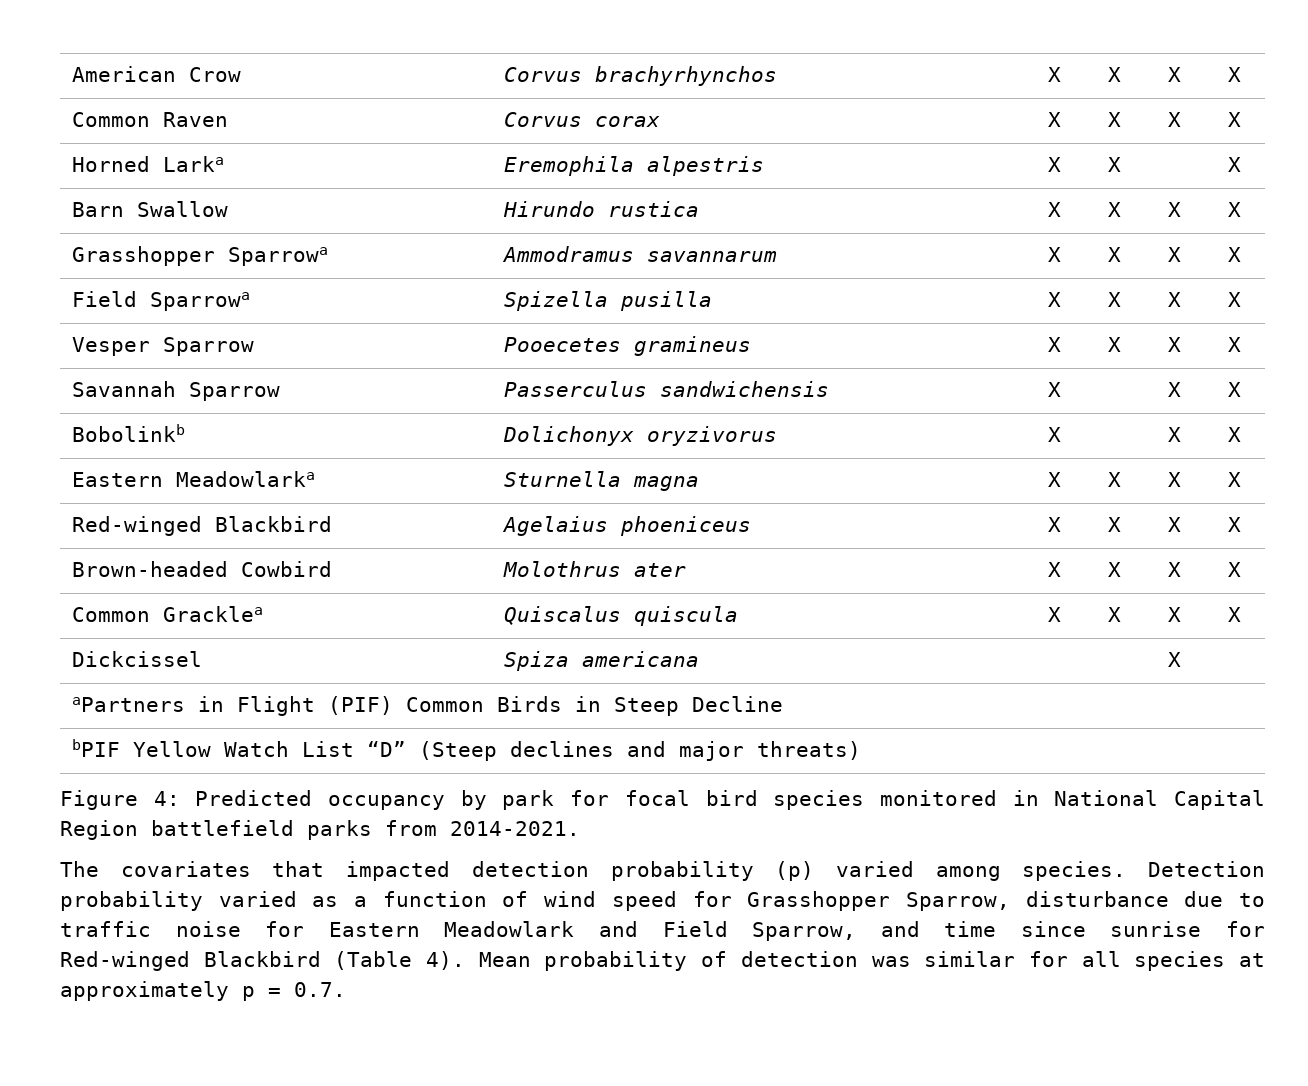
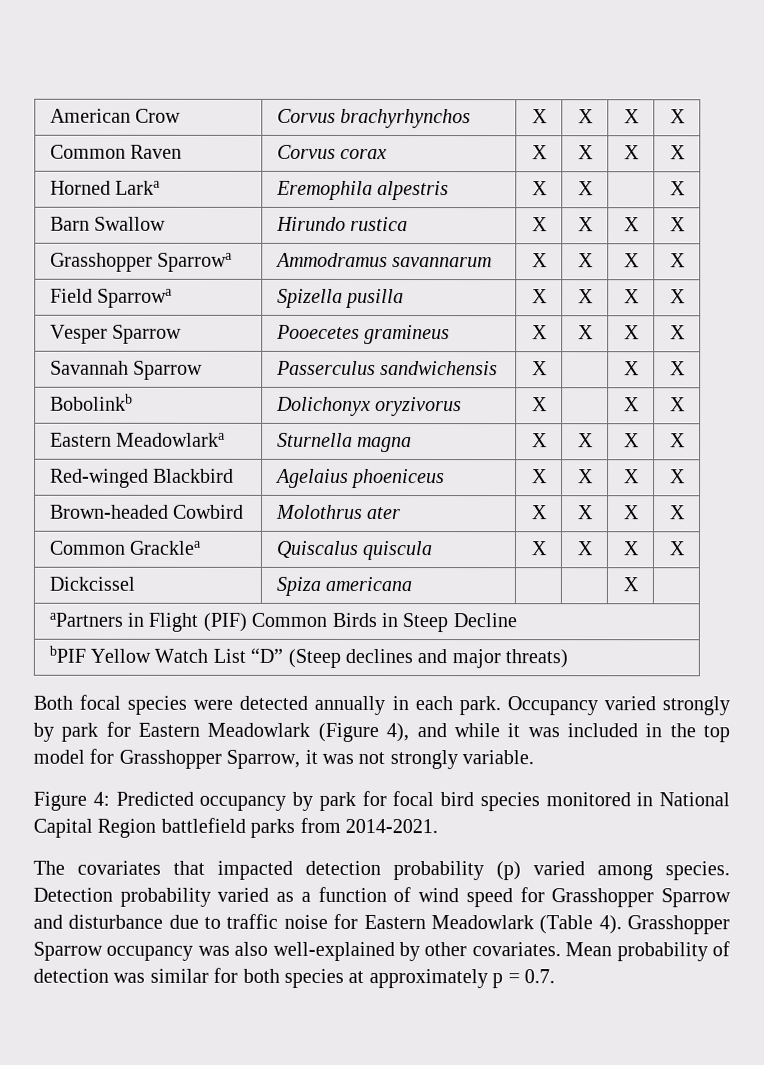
(862, 750) none -> [33,694,731,716] [33,721,730,743] [33,748,535,770] // Both focal species were detected annually in each park. Occupancy varied strongly by park for Eastern Meadowlark (Figure 4), and while it was included in the top model for Grasshopper Sparrow, it was not strongly variable.
[905,892,1010,911] Sparrow, -> [661,888,732,908] [33,914,63,929] Sparrow and
[598,921,1265,941] [60,951,466,971] and Field Sparrow, and time since sunrise for Red-winged Blackbird (Table 4). -> [539,915,731,935] [33,941,561,962] (Table 4). Grasshopper Sparrow occupancy was also well-explained by other covariates.
[1081,951,1121,967] all -> [242,968,280,983] both

